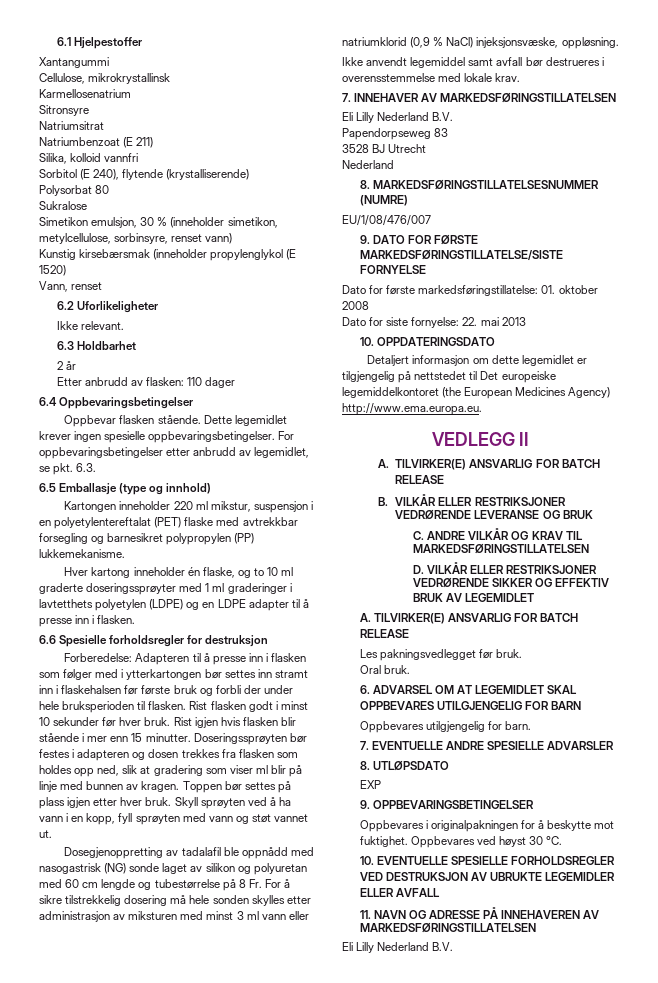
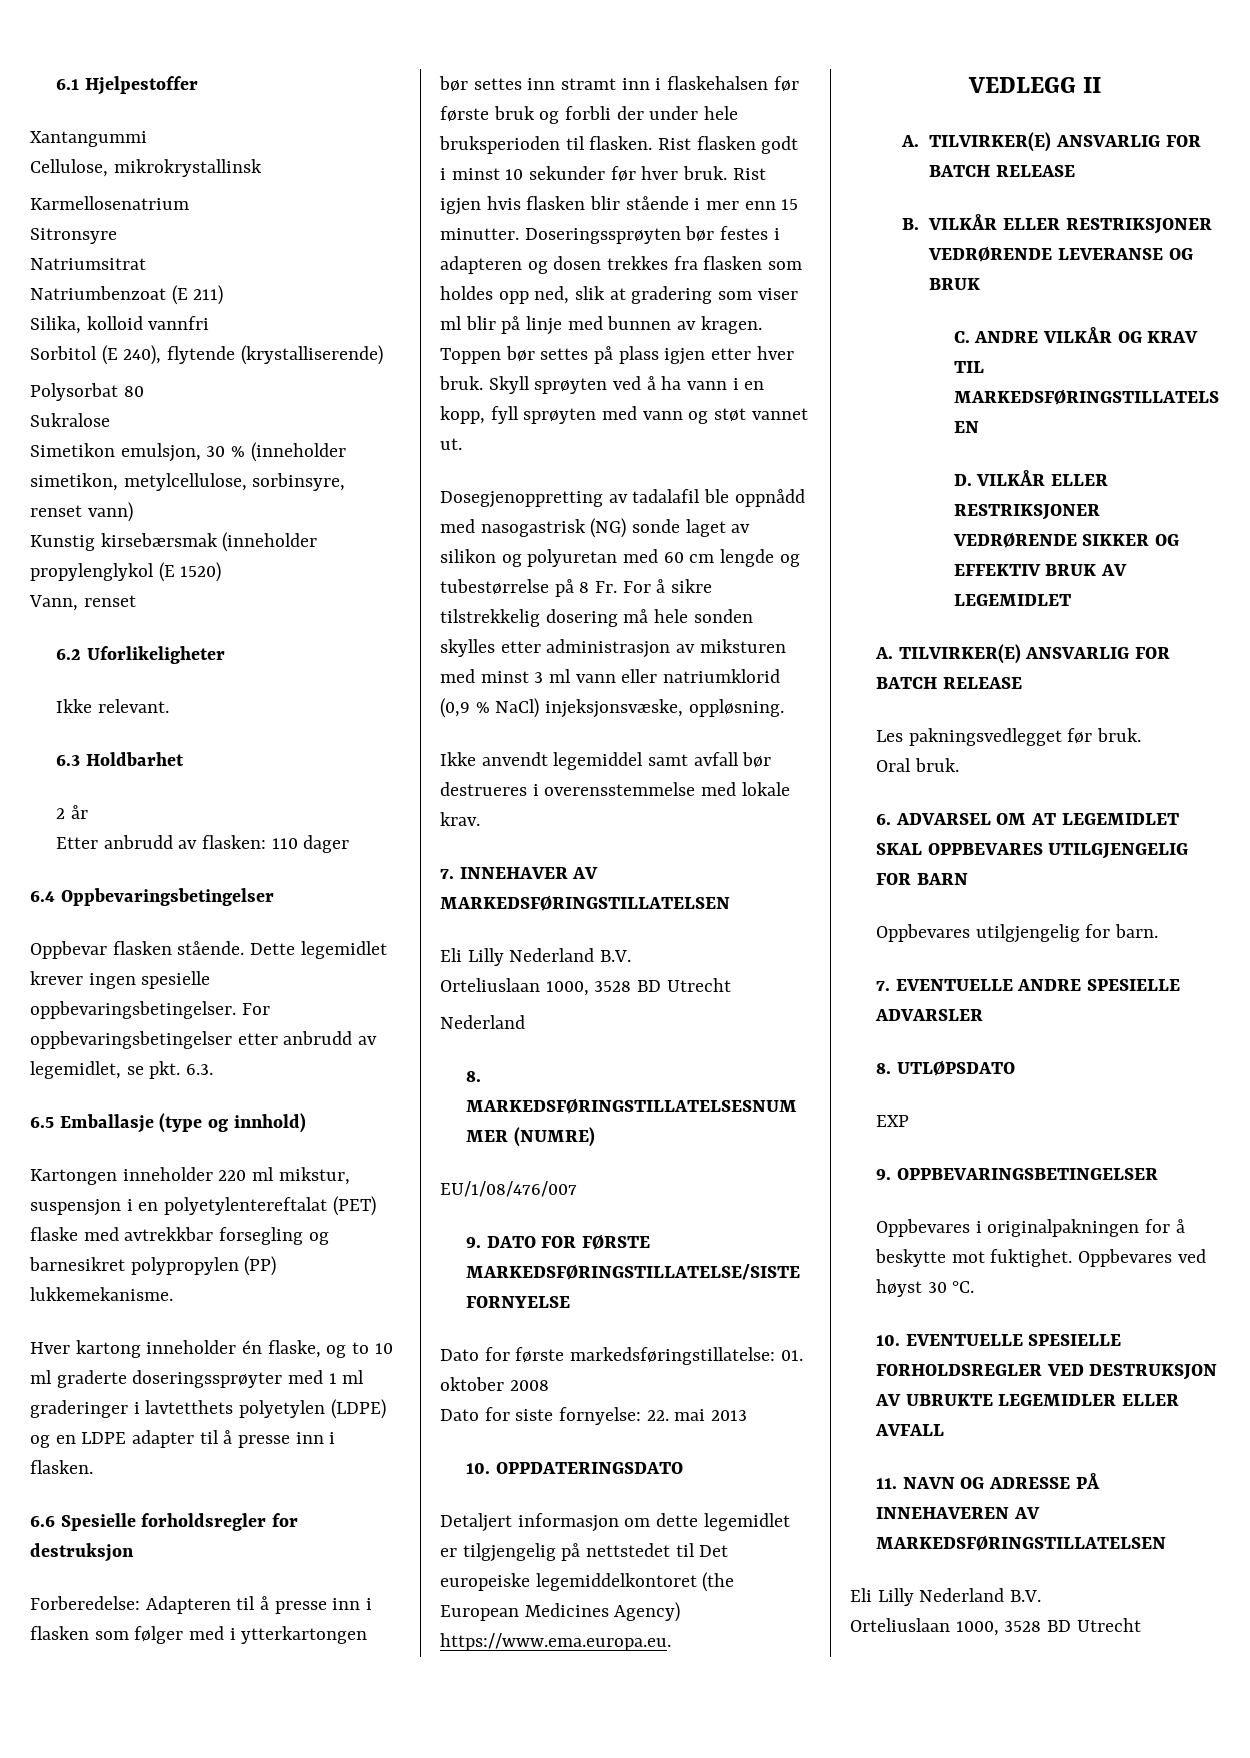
[342,128,449,140] [342,144,386,153] Papendorpseweg 83 // 3528 BJ -> [440,978,662,996] Orteliuslaan 1000, 3528 BD
[342,403,482,415] http://www.ema.europa.eu. -> [440,1633,671,1651] https://www.ema.europa.eu.
(454, 946) none -> [850,1618,1141,1636] // Orteliuslaan 1000, 3528 BD Utrecht

